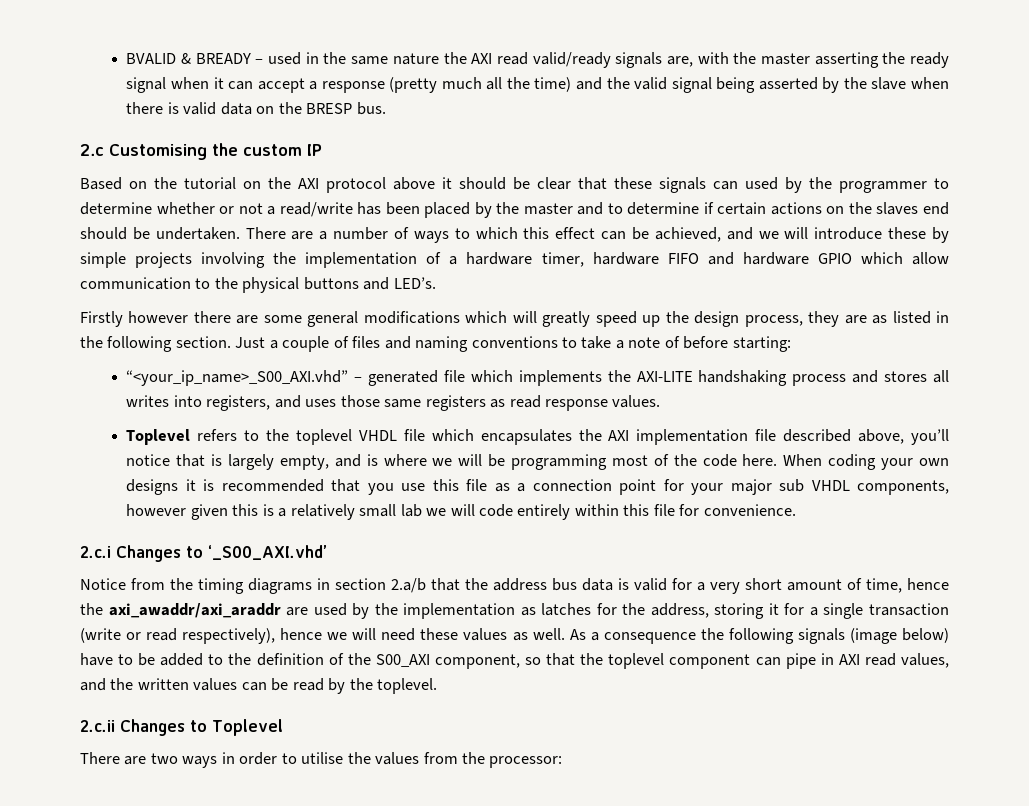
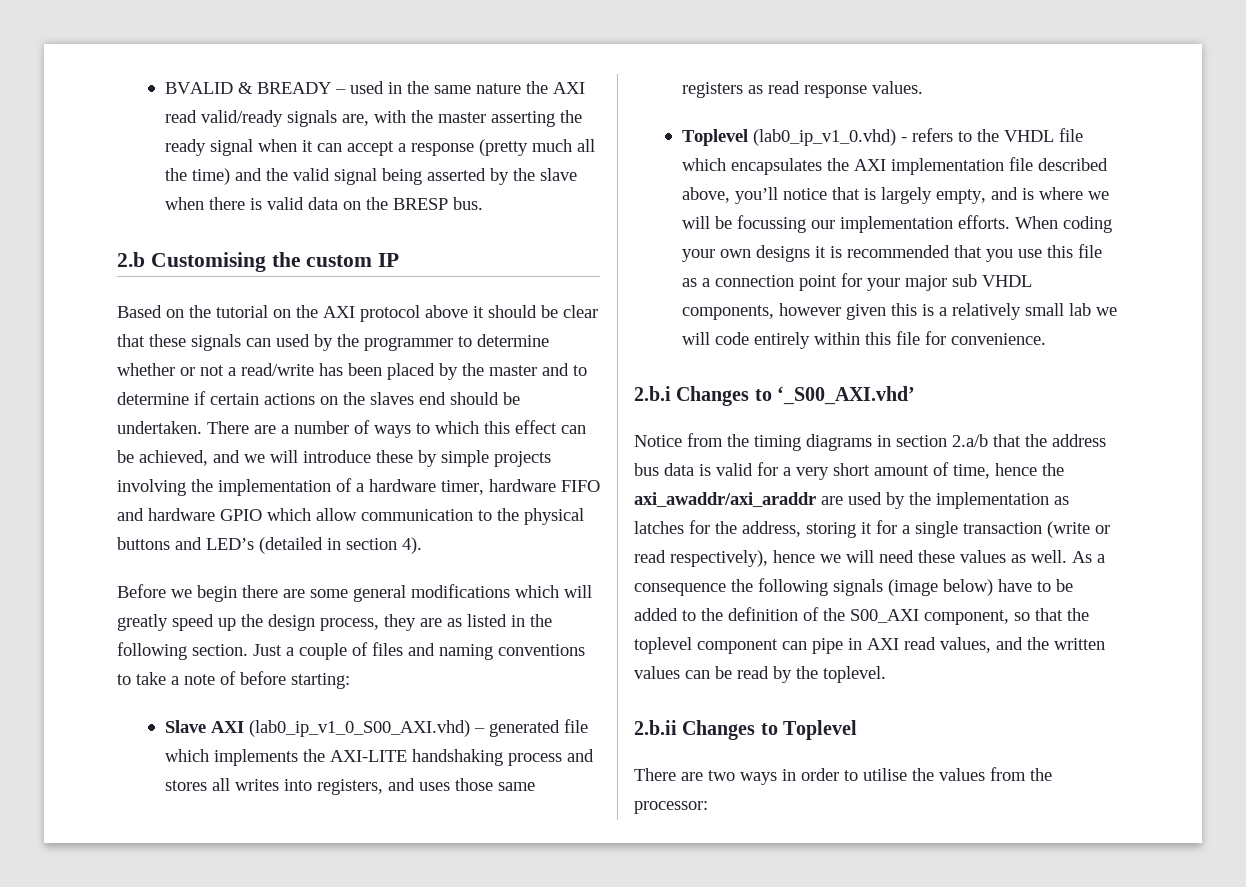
[80,144,104,156] 2.c -> [117,252,145,267] 2.b
[393,277,436,289] [80,311,189,327] LED’s. // Firstly however -> [206,537,422,554] [117,584,237,602] LED’s (detailed in section 4). // Before we begin
[126,370,349,386] “<your_ip_name>_S00_AXI.vhd” -> [164,720,470,737] Slave AXI (lab0_ip_v1_0_S00_AXI.vhd)
(191, 437) none -> [752,129,907,146] (lab0_ip_v1_0.vhd) -
[296,429,353,445] toplevel -> (999, 135) none
[511,454,778,470] programming most of the code here. -> [736,215,1010,233] focussing our implementation efforts.
[80,546,111,558] 2.c.i -> [634,386,671,401] 2.b.i
[80,720,115,732] 2.c.ii -> [634,720,677,735] 2.b.ii

